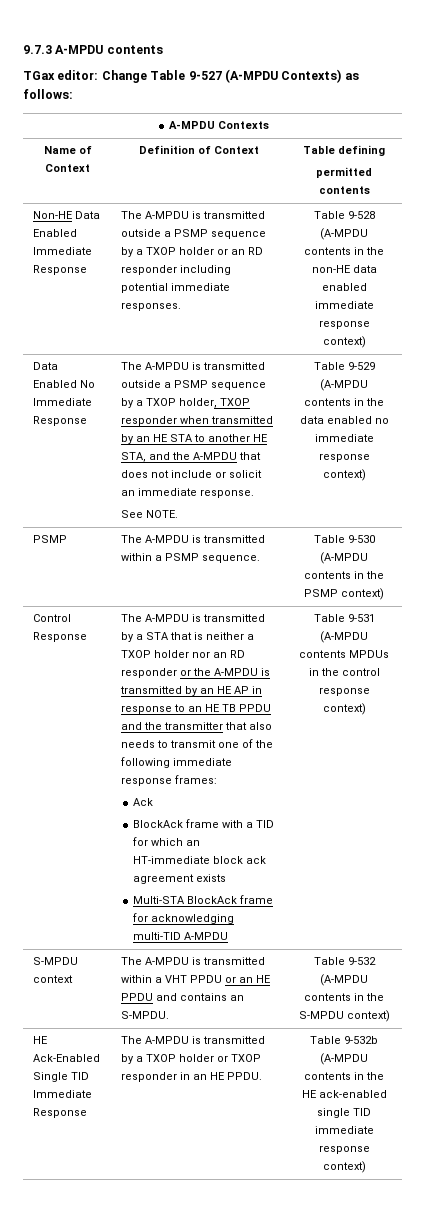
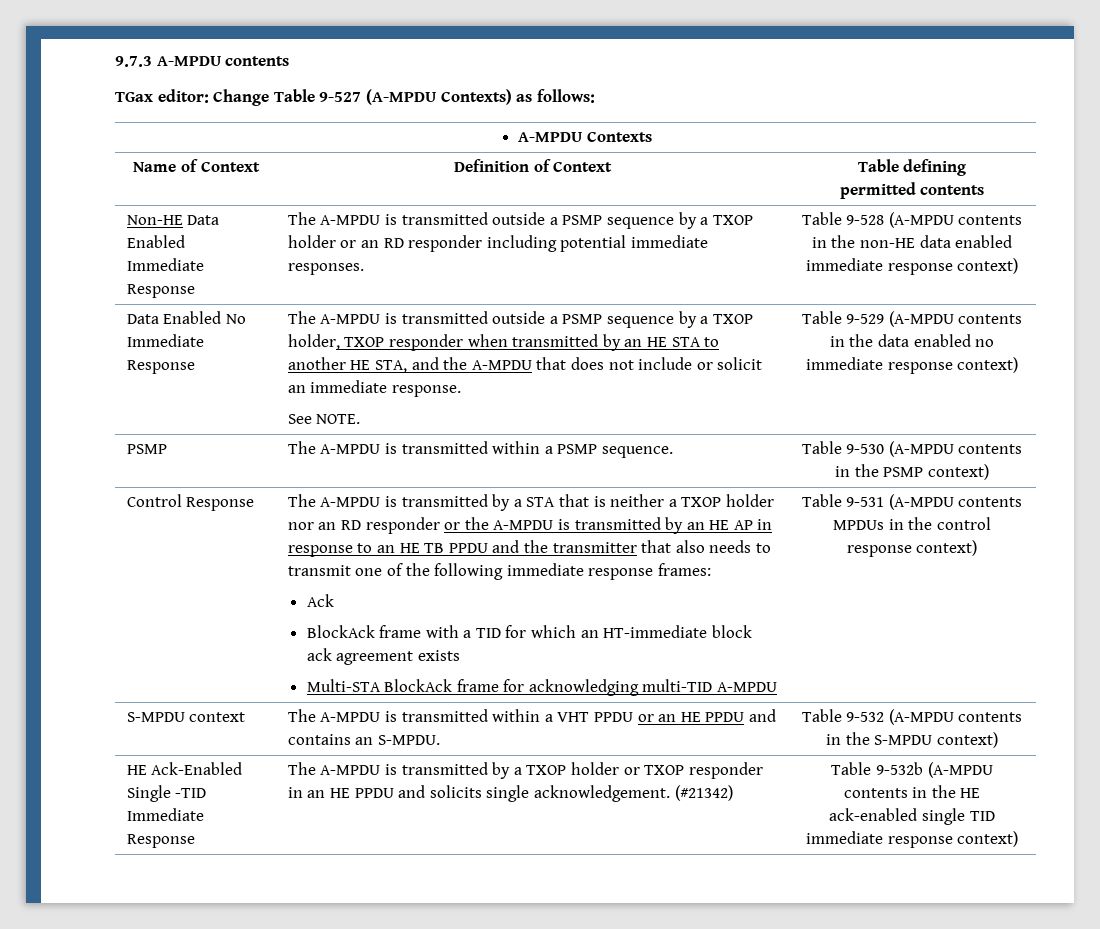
[70,1072,89,1080] TID -> [175,788,207,798] -TID
[226,1072,262,1080] PPDU. -> [354,785,733,802] PPDU and solicits single acknowledgement. (#21342)

